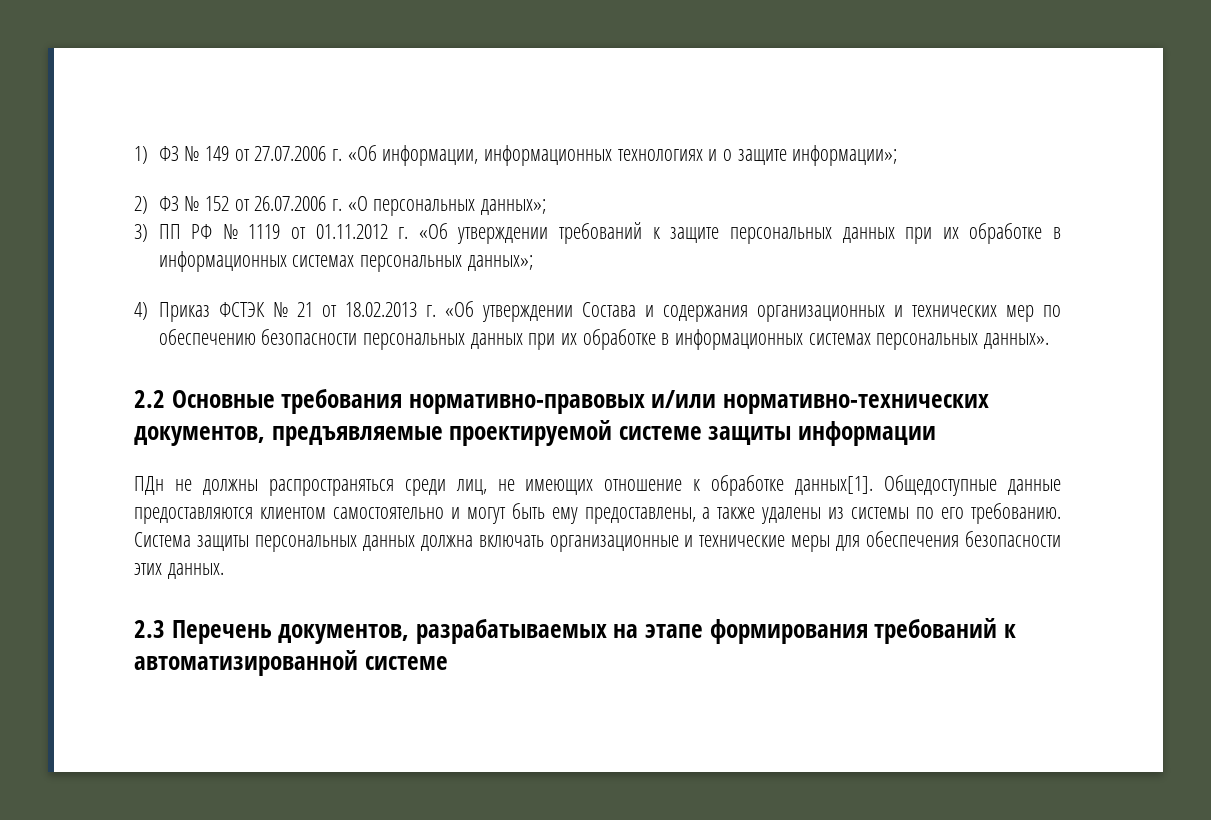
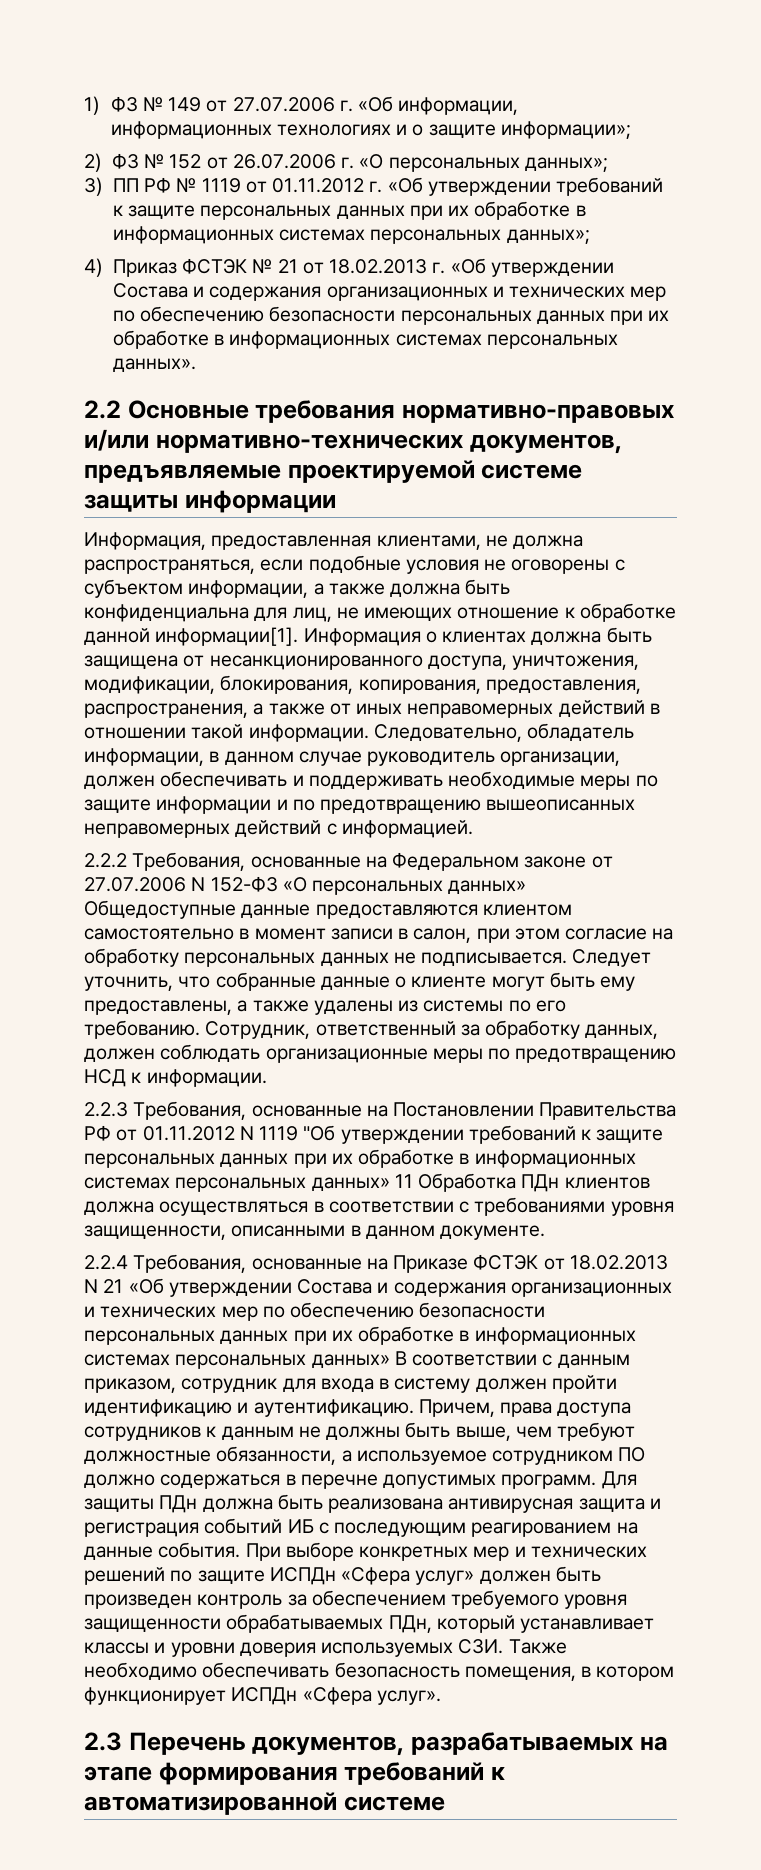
[134,476,446,496] ПДн не должны распространяться среди -> [84,532,584,550] [84,555,625,574] [84,579,511,598] [84,604,288,622] Информация, предоставленная клиентами, не должна распространяться, если подобные условия не оговорены с субъектом информации, а также должна быть конфиденциальна для
[795,476,874,495] данных[1]. -> [84,627,652,646] [84,655,640,670] [84,675,641,694] [84,700,660,718] [84,723,635,742] [84,748,621,766] [84,771,658,790] [84,796,636,814] [84,820,473,838] [84,852,613,871] [84,876,527,895] данной информации[1]. Информация о клиентах должна быть защищена от несанкционированного доступа, уничтожения, модификации, блокирования, копирования, предоставления, распространения, а также от иных неправомерных действий в отношении такой информации. Следовательно, обладатель информации, в данном случае руководитель организации, должен обеспечивать и поддерживать необходимые меры по защите информации и по предотвращению вышеописанных неправомерных действий с информацией. // 2.2.2 Требования, основанные на Федеральном законе от 27.07.2006 N 152-ФЗ «О персональных данных»
[450,507,460,519] и -> [239,928,674,943] [84,948,652,967] [84,972,487,991] в момент записи в салон, при этом согласие на обработку персональных данных не подписывается. Следует уточнить, что собранные данные о клиенте
[134,531,1061,552] [134,563,224,579] Система защиты персональных данных должна включать организационные и технические меры для обеспечения безопасности этих данных. -> [205,1020,659,1039] [84,1044,677,1063] [84,1069,267,1087] [84,1101,677,1120] [84,1125,664,1144] [84,1149,636,1168] [84,1173,650,1192] [84,1197,674,1216] [84,1225,546,1240] [84,1254,668,1273] [84,1278,672,1297] [84,1302,546,1321] [84,1326,636,1345] [84,1351,630,1369] [84,1375,617,1393] [84,1399,632,1417] [84,1422,636,1441] [84,1446,646,1465] [84,1471,637,1489] [84,1494,661,1513] [84,1518,638,1537] [84,1542,647,1561] [84,1566,601,1585] [84,1590,628,1609] [84,1614,655,1633] [84,1639,567,1657] [84,1662,675,1681] [84,1687,441,1705] Сотрудник, ответственный за обработку данных, должен соблюдать организационные меры по предотвращению НСД к информации. // 2.2.3 Требования, основанные на Постановлении Правительства РФ от 01.11.2012 N 1119 "Об утверждении требований к защите персональных данных при их обработке в информационных системах персональных данных» 11 Обработка ПДн клиентов должна осуществляться в соответствии с требованиями уровня защищенности, описанными в данном документе. // 2.2.4 Требования, основанные на Приказе ФСТЭК от 18.02.2013 N 21 «Об утверждении Состава и содержания организационных и технических мер по обеспечению безопасности персональных данных при их обработке в информационных системах персональных данных» В соответствии с данным приказом, сотрудник для входа в систему должен пройти идентификацию и аутентификацию. Причем, права доступа сотрудников к данным не должны быть выше, чем требуют должностные обязанности, а используемое сотрудником ПО должно содержаться в перечне допустимых программ. Для защиты ПДн должна быть реализована антивирусная защита и регистрация событий ИБ с последующим реагированием на данные события. При выборе конкретных мер и технических решений по защите ИСПДн «Сфера услуг» должен быть произведен контроль за обеспечением требуемого уровня защищенности обрабатываемых ПДн, который устанавливает классы и уровни доверия используемых СЗИ. Также необходимо обеспечивать безопасность помещения, в котором функционирует ИСПДн «Сфера услуг».

